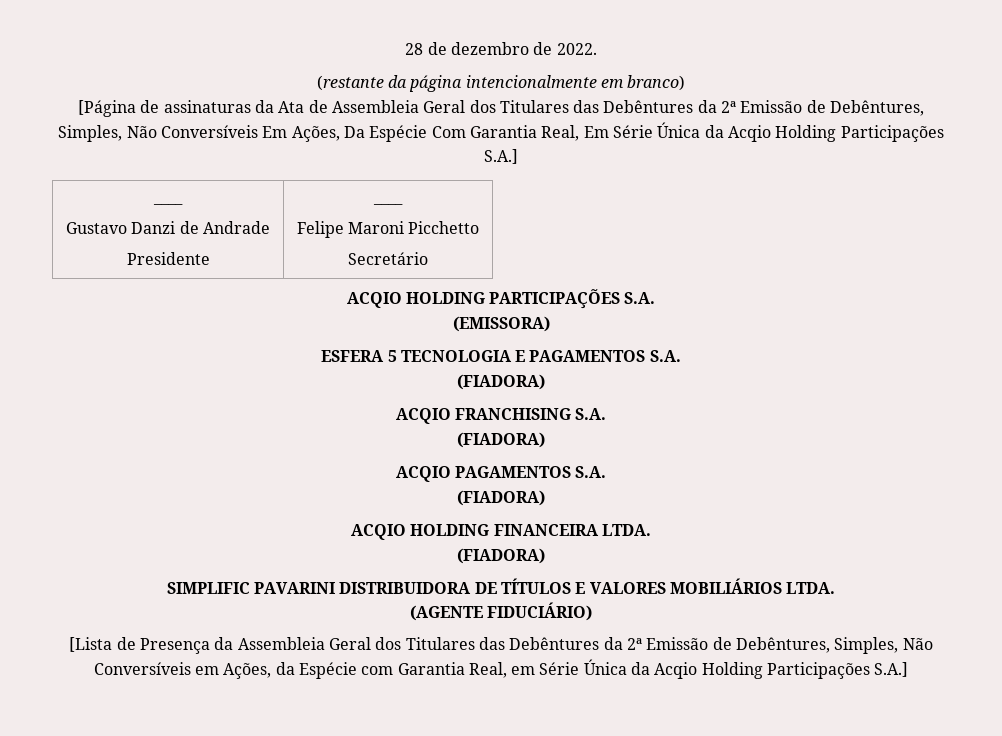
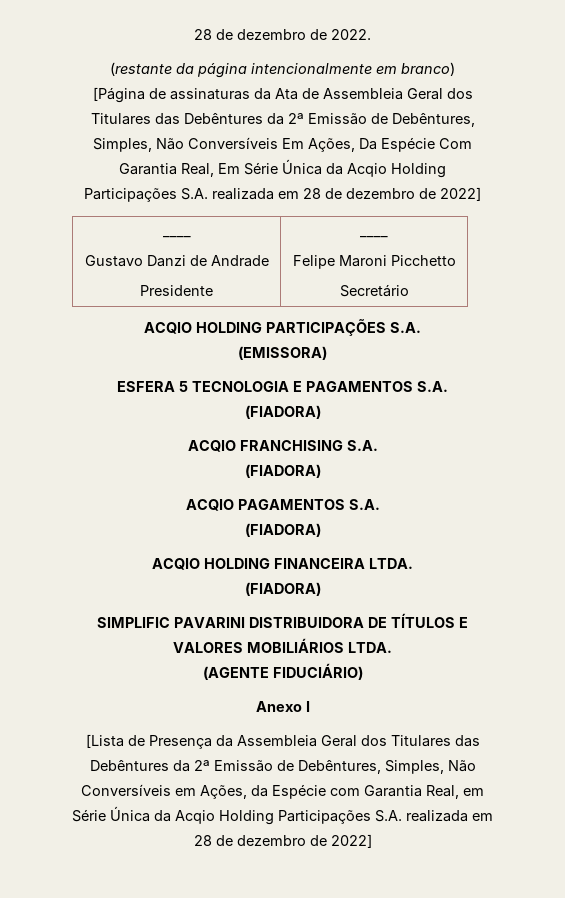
[484,149,518,164] S.A.] -> [181,187,481,201] S.A. realizada em 28 de dezembro de 2022]
(593, 611) none -> [255,701,310,712] // Anexo I
[874,662,909,677] S.A.] -> [375,810,493,822] [193,834,372,848] S.A. realizada em 28 de dezembro de 2022]

